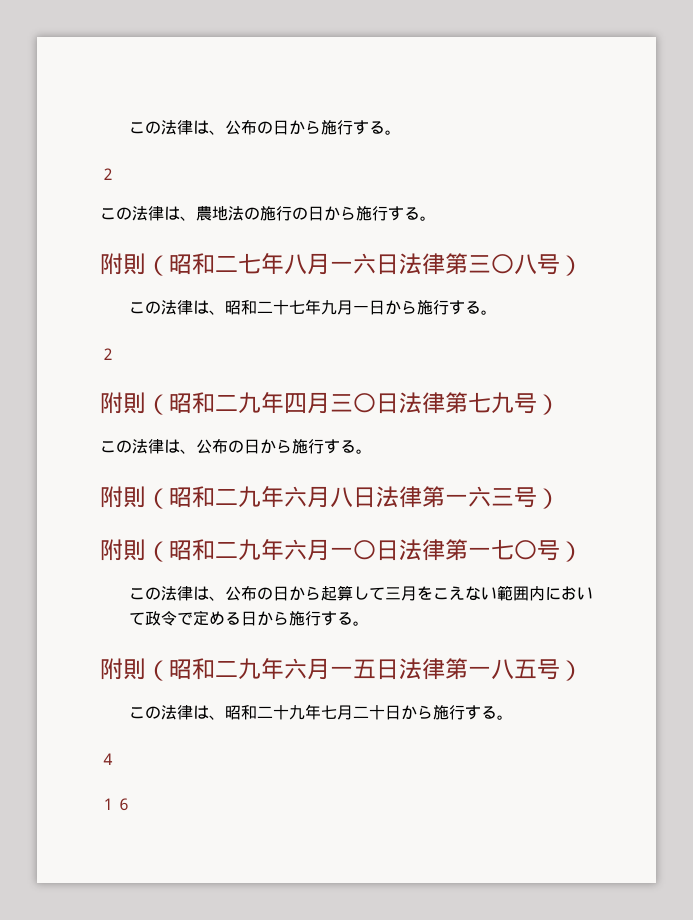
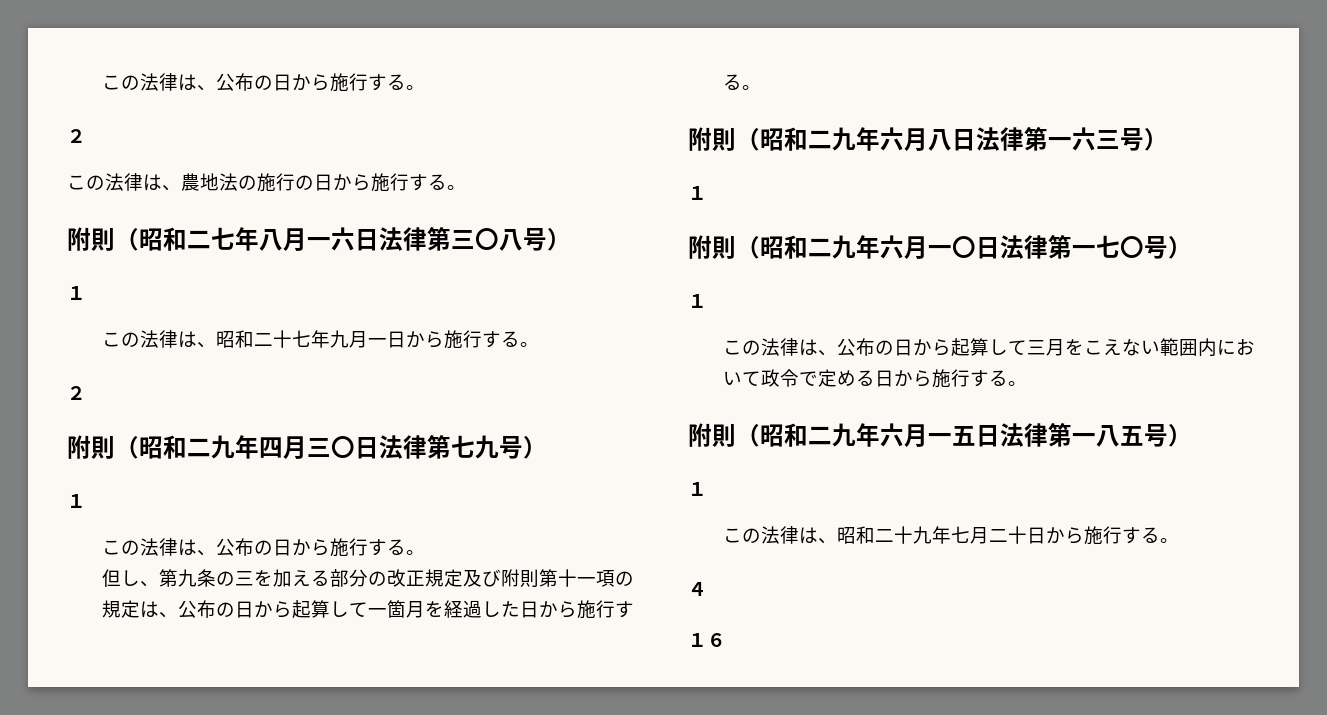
(583, 265) none -> [67,286,86,300] // １
[100,438,372,454] // この法律は、公布の日から施行する。 -> [67,494,86,508] [102,538,426,557] [102,569,635,588] [102,600,635,619] [723,74,762,90] // １ // この法律は、公布の日から施行する。 // 但し、第九条の三を加える部分の改正規定及び附則第十一項の規定は、公布の日から起算して一箇月を経過した日から施行する。
(560, 498) none -> [688,186,707,200] // １
(583, 551) none -> [688,294,707,308] // １
(583, 670) none -> [688,482,707,496] // １

